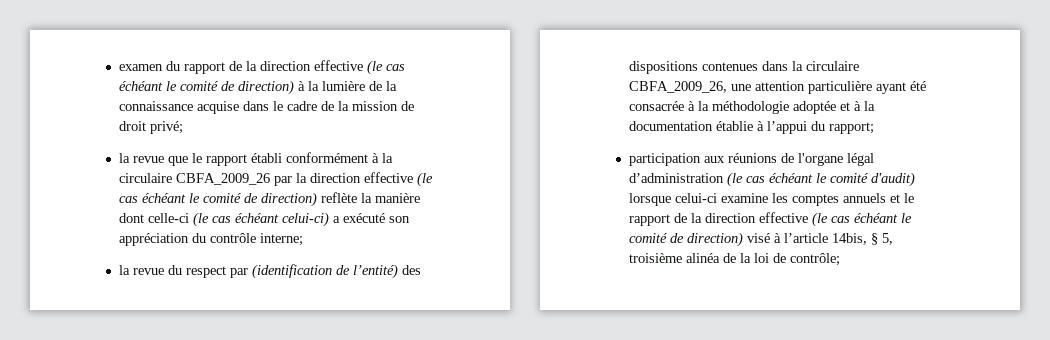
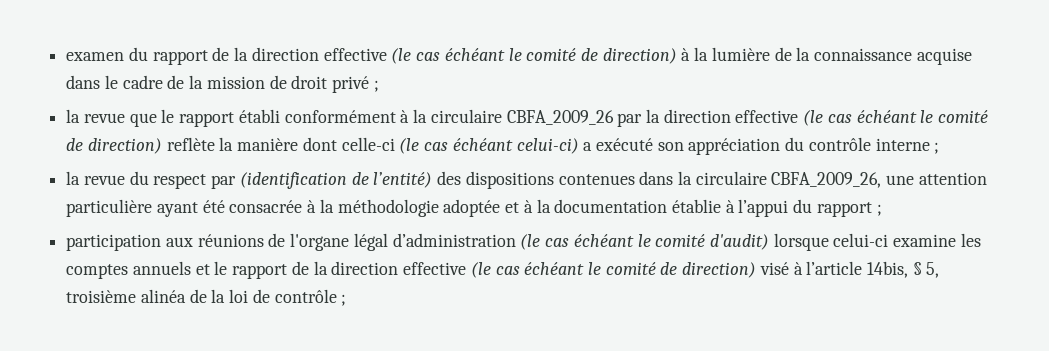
[149,121,183,134] privé; -> [332,76,379,93] privé ;
[259,233,303,246] interne; -> [875,138,940,154] interne ;
[828,122,874,134] rapport; -> [816,202,882,217] rapport ;
[789,253,840,266] contrôle; -> [274,289,347,306] contrôle ;

